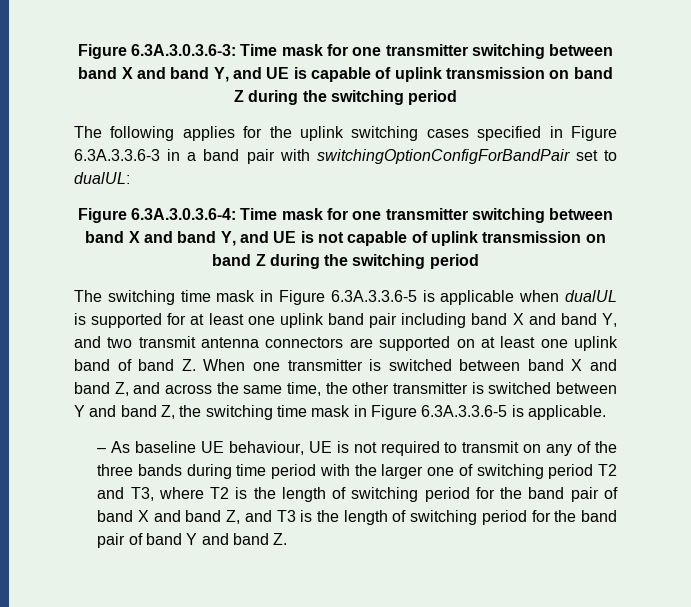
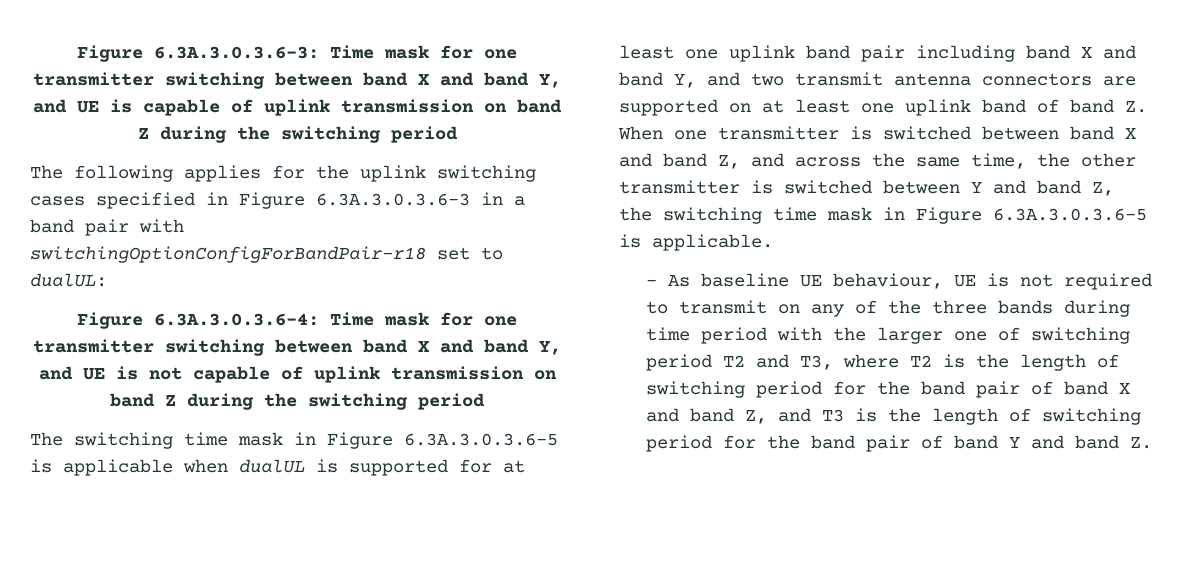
[74,149,160,161] 6.3A.3.3.6-3 -> [316,193,470,206] 6.3A.3.0.3.6-3
[316,149,570,164] switchingOptionConfigForBandPair -> [30,246,426,263] switchingOptionConfigForBandPair-r18
[330,290,417,302] 6.3A.3.3.6-5 -> [404,433,558,446] 6.3A.3.0.3.6-5
[421,405,508,417] 6.3A.3.3.6-5 -> [993,208,1147,221] 6.3A.3.0.3.6-5

